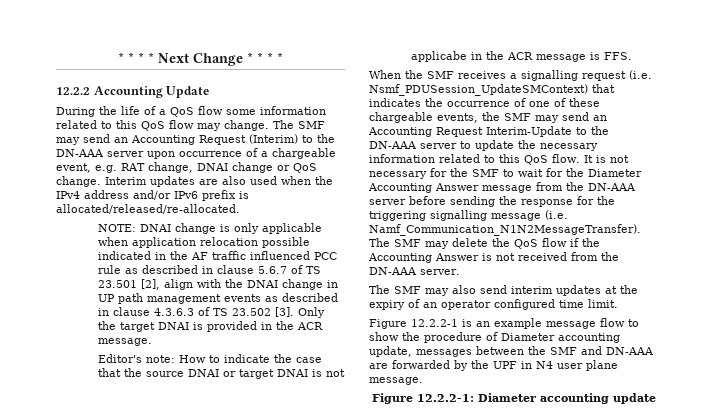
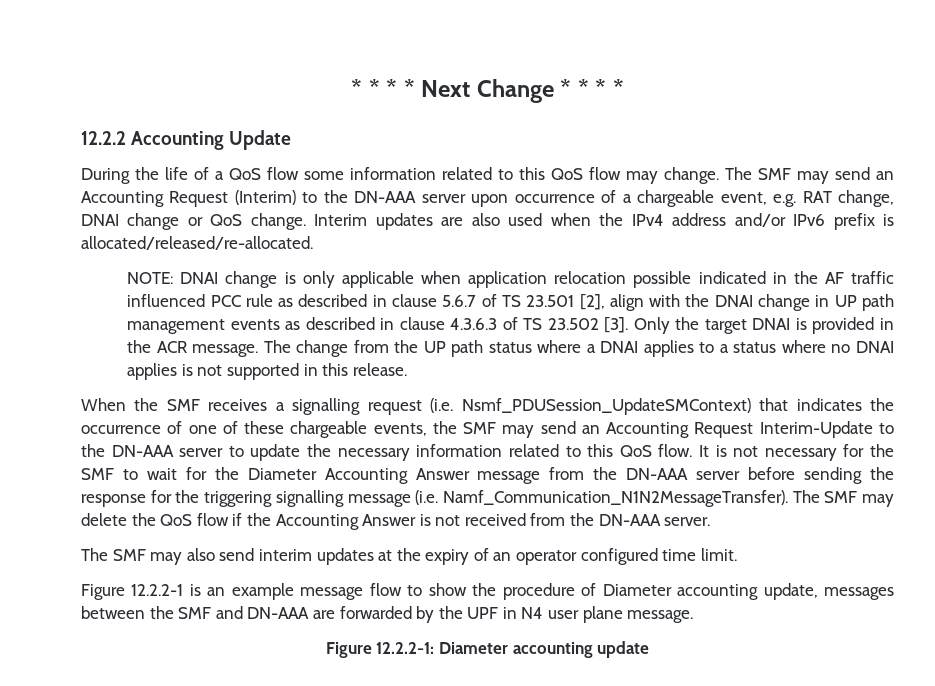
[98,354,323,363] [98,368,346,379] [411,51,633,62] // Editor's note: How to indicate the case that the source DNAI or target DNAI is not applicabe in the ACR message is FFS. -> [263,340,895,357] [127,363,407,380] The change from the UP path status where a DNAI applies to a status where no DNAI applies is not supported in this release.

